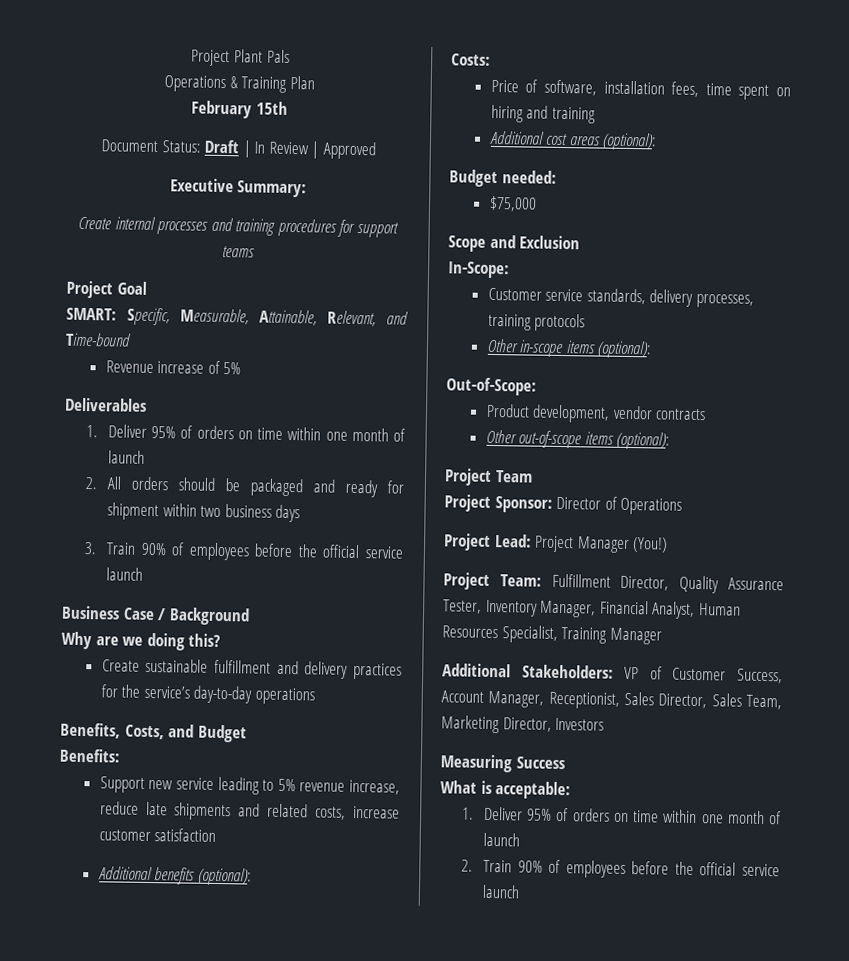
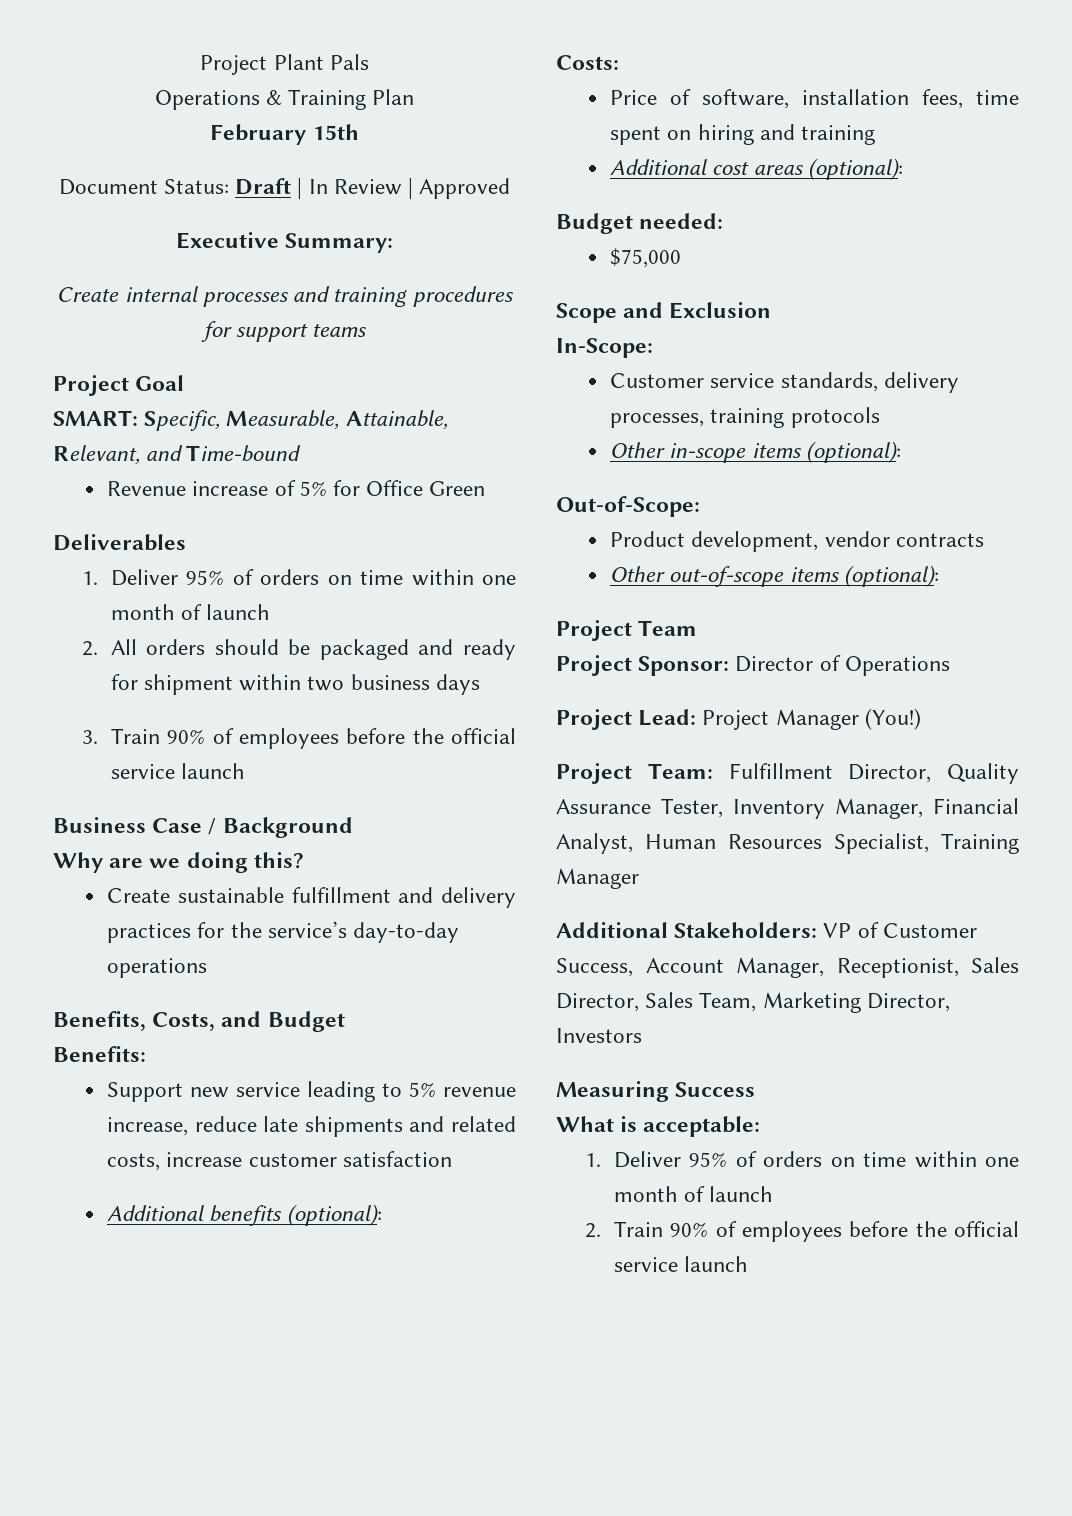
(242, 368) none -> [333,480,486,496] for Office Green

